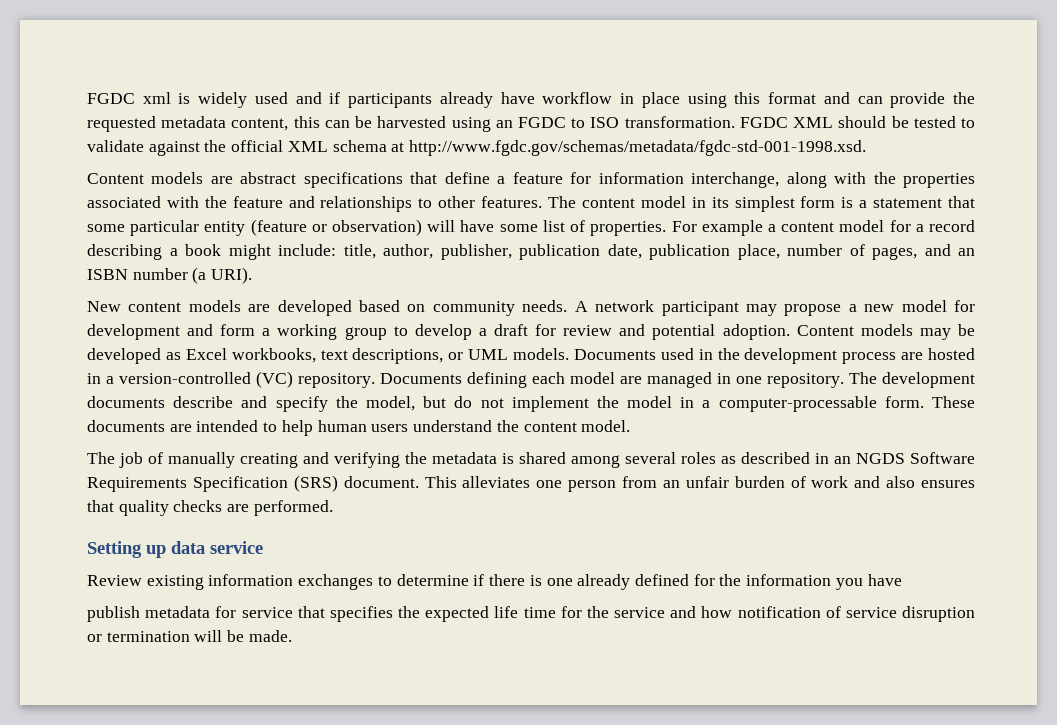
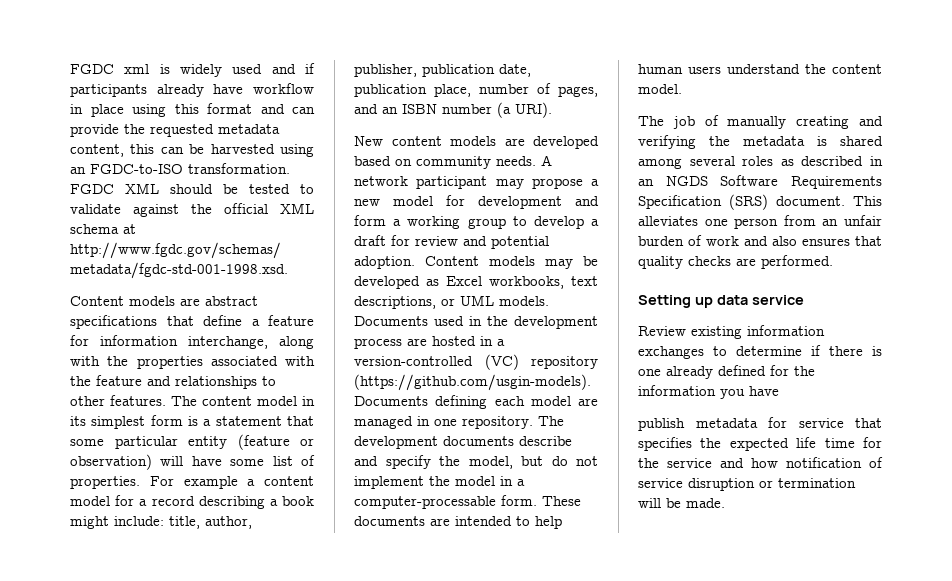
[518,117,620,128] FGDC to ISO -> [90,164,183,174] FGDC-to-ISO
[298,373,375,388] repository. -> [531,356,598,369] [354,374,591,391] repository (https://github.com/usgin-models).

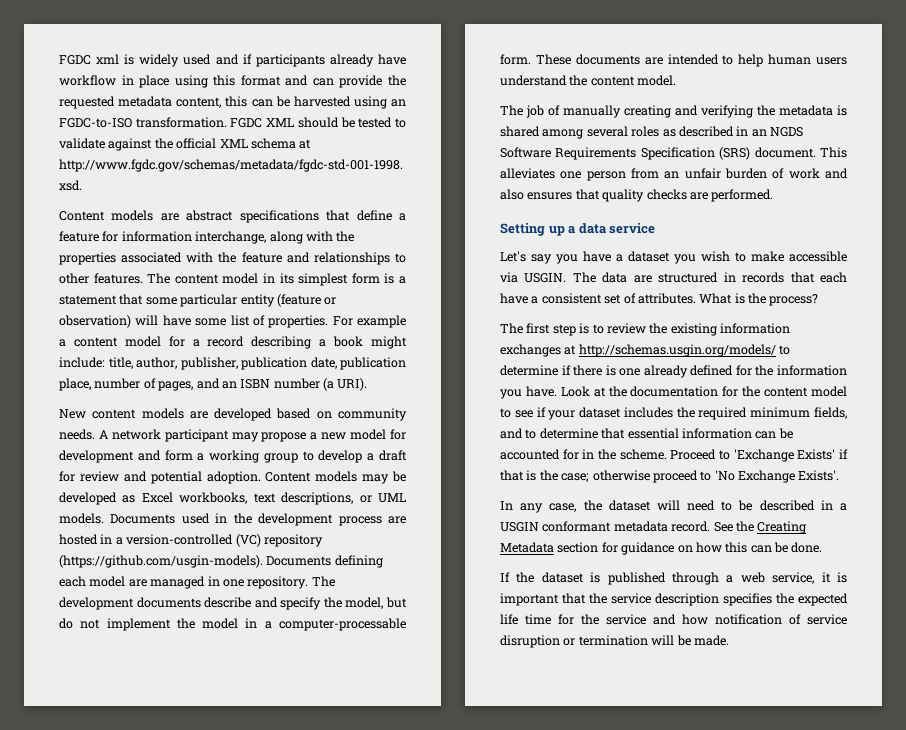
(713, 302) none -> [568,226,577,234] a
[638,326,686,336] Review -> [500,251,847,264] [500,272,847,283] [500,293,819,306] [500,323,668,336] Let's say you have a dataset you wish to make accessible via USGIN. The data are structured in records that each have a consistent set of attributes. What is the process? // The first step is to review the
(704, 352) none -> [564,344,776,357] at http://schemas.usgin.org/models/
[749,386,779,396] [638,417,882,431] have // publish metadata for service that -> [525,386,847,397] [500,407,847,420] [500,428,793,439] [500,449,848,462] [500,470,840,483] [500,500,847,513] [500,521,807,534] [500,542,823,555] [500,572,847,585] [500,593,719,606] have. Look at the documentation for the content model to see if your dataset includes the required minimum fields, and to determine that essential information can be accounted for in the scheme. Proceed to 'Exchange Exists' if that is the case; otherwise proceed to 'No Exchange Exists'. // In any case, the dataset will need to be described in a USGIN conformant metadata record. See the Creating Metadata section for guidance on how this can be done. // If the dataset is published through a web service, it is important that the service description

